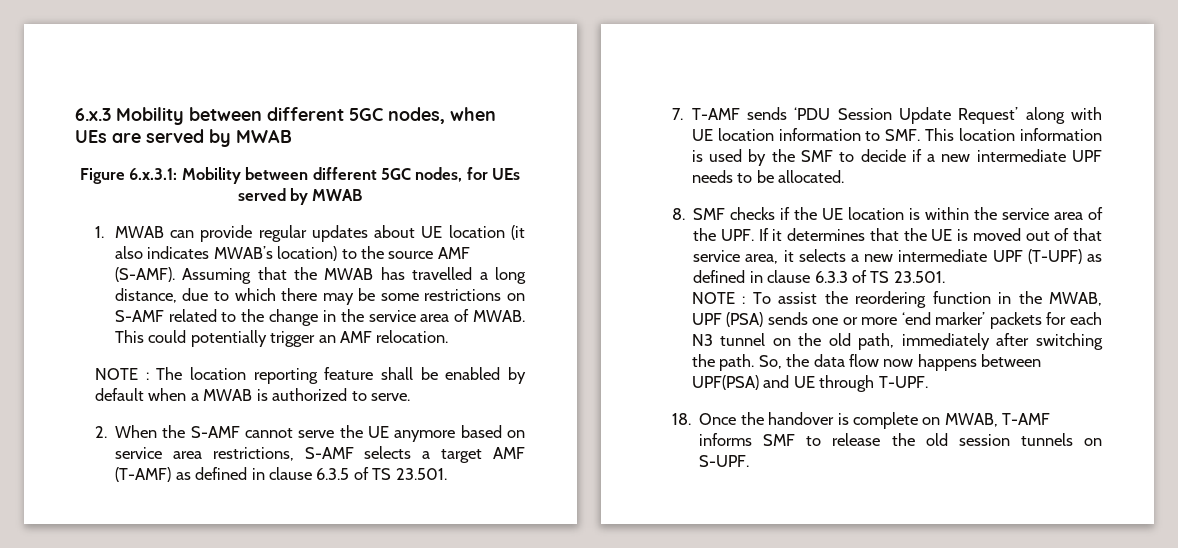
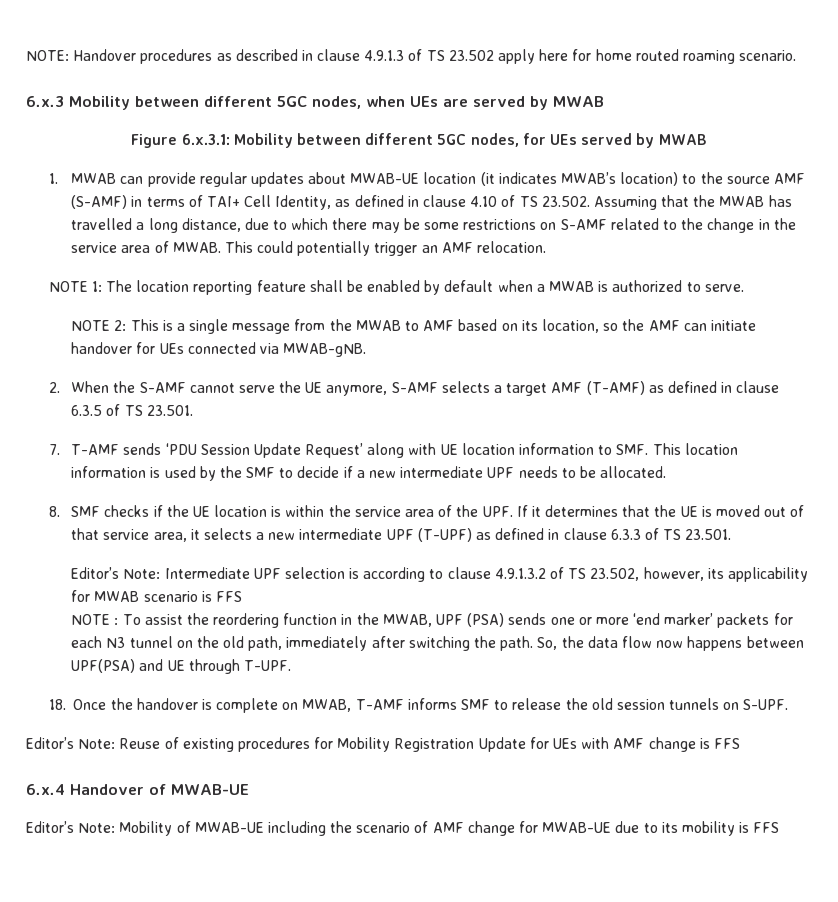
(75, 114) none -> [26,49,797,64] NOTE: Handover procedures as described in clause 4.9.1.3 of TS 23.502 apply here for home routed roaming scenario. //
[421,226,443,238] UE -> [350,173,420,184] MWAB-UE
[114,246,143,259] also -> (495, 179) none
[114,267,175,282] (S-AMF). -> [71,195,590,210] (S-AMF) in terms of TAI+ Cell Identity, as defined in clause 4.10 of TS 23.502.
[145,372,149,380] : -> [91,281,102,292] 1:
(411, 397) none -> [71,319,756,334] [71,342,367,357] // NOTE 2: This is a single message from the MWAB to AMF based on its location, so the AMF can initiate handover for UEs connected via MWAB-gNB.
[394,425,525,442] [115,447,294,461] anymore based on service area restrictions, -> [326,385,388,396] anymore,
(945, 277) none -> [71,567,808,582] [71,590,242,602] // Editor’s Note: Intermediate UPF selection is according to clause 4.9.1.3.2 of TS 23.502, however, its applicability for MWAB scenario is FFS
(750, 461) none -> [26,737,740,752] [26,784,249,795] [26,821,780,836] // Editor’s Note: Reuse of existing procedures for Mobility Registration Update for UEs with AMF change is FFS // 6.x.4 Handover of MWAB-UE // Editor’s Note: Mobility of MWAB-UE including the scenario of AMF change for MWAB-UE due to its mobility is FFS

